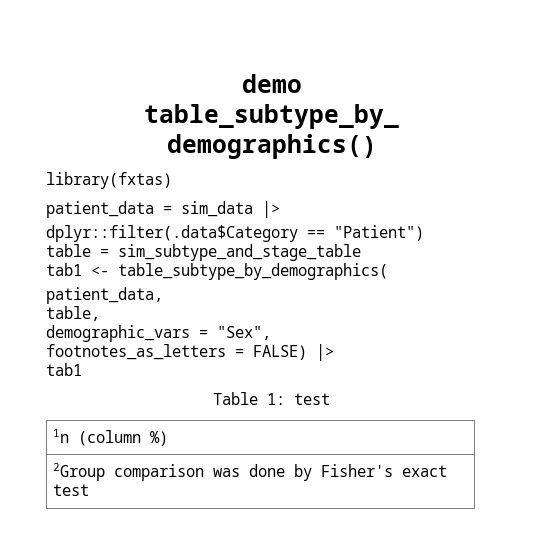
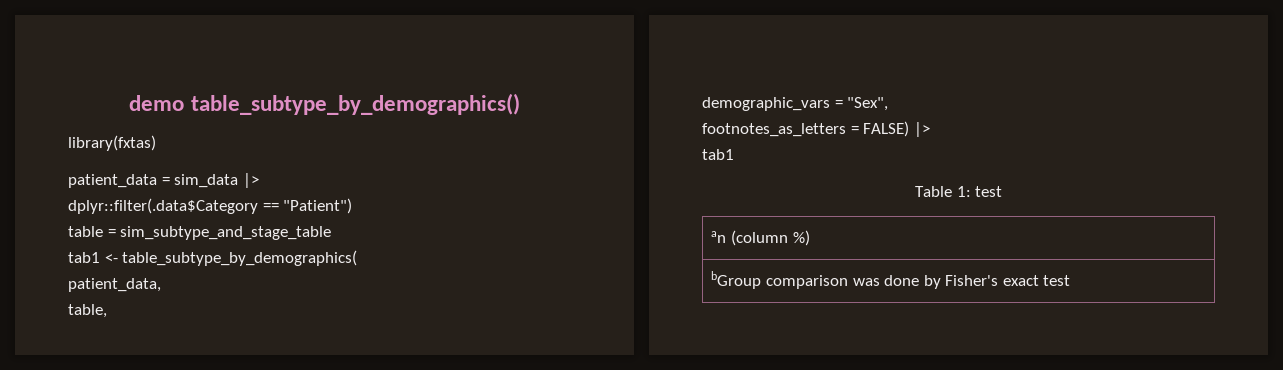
[52,429,69,443] 1n -> [711,231,727,243] an
[52,463,105,481] 2Group -> [711,271,762,289] bGroup

